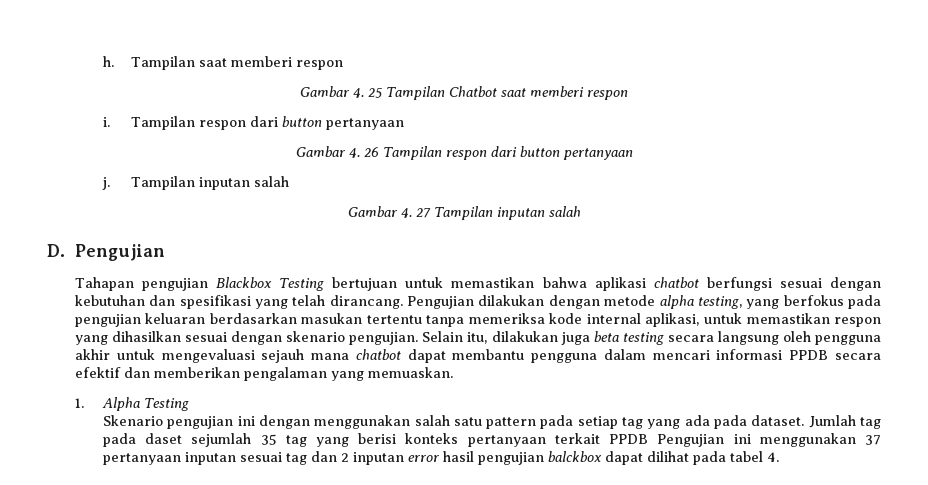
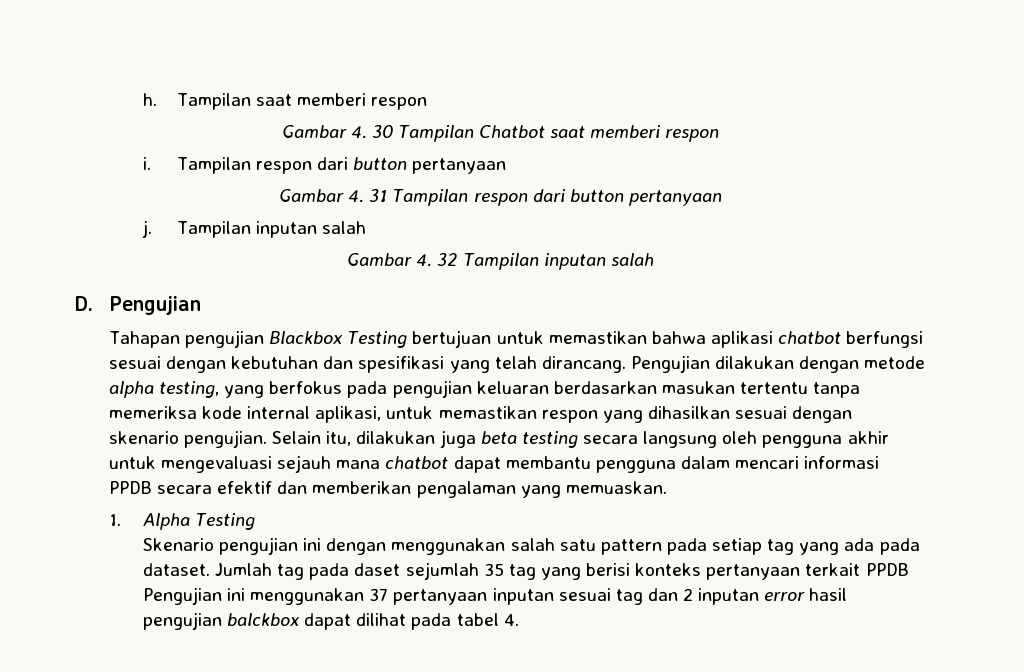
[368,87,384,98] 25 -> [371,125,393,138] 30
[363,147,379,157] 26 -> [369,189,388,202] 31
[415,208,431,218] 27 -> [437,253,458,266] 32

